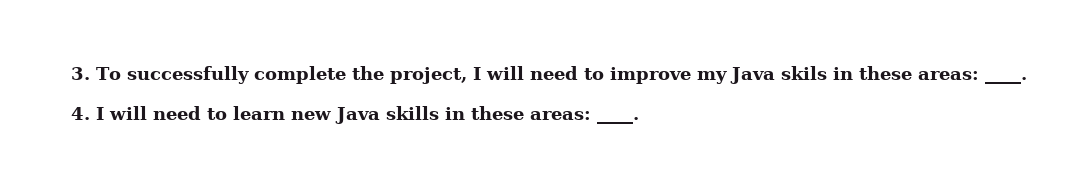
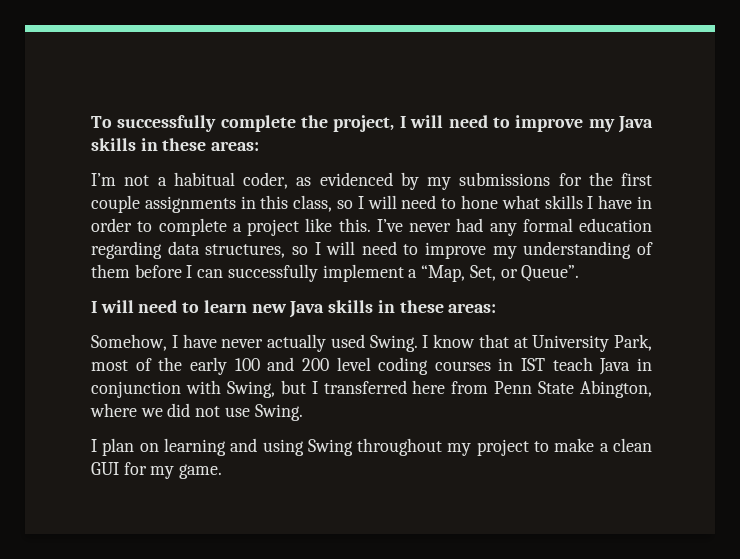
[71,67,90,80] 3. -> (91, 122) none
[780,66,1027,84] [71,107,90,120] skils in these areas: ____. // 4. -> [91,138,260,151] [91,172,652,190] [91,195,653,213] [91,218,652,236] [91,241,653,259] [91,264,580,282] skills in these areas: // I’m not a habitual coder, as evidenced by my submissions for the first couple assignments in this class, so I will need to hone what skills I have in order to complete a project like this. I’ve never had any formal education regarding data structures, so I will need to improve my understanding of them before I can successfully implement a “Map, Set, or Queue”. //
[597,117,639,124] ____. -> [91,334,652,352] [91,357,653,375] [91,380,652,398] [90,403,303,421] [91,438,653,456] [91,462,223,479] // Somehow, I have never actually used Swing. I know that at University Park, most of the early 100 and 200 level coding courses in IST teach Java in conjunction with Swing, but I transferred here from Penn State Abington, where we did not use Swing. // I plan on learning and using Swing throughout my project to make a clean GUI for my game.

